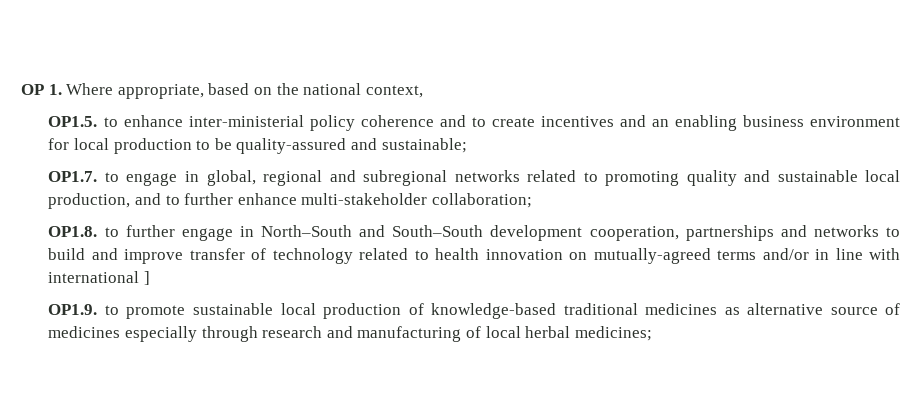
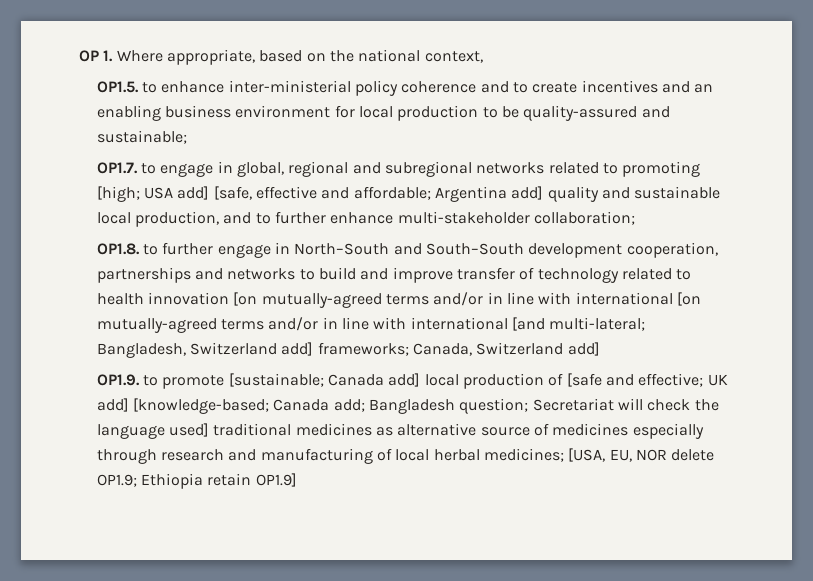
(679, 178) none -> [96,186,544,202] [high; USA add] [safe, effective and affordable; Argentina add]
[569,248,900,264] [48,271,151,285] [48,303,556,319] on mutually-agreed terms and/or in line with international ] // OP1.9. to promote sustainable local production of knowledge-based -> [233,292,701,308] [96,317,646,333] [96,342,600,358] [96,373,728,389] [96,398,719,414] [96,423,210,439] [on mutually-agreed terms and/or in line with international [on mutually-agreed terms and/or in line with international [and multi-lateral; Bangladesh, Switzerland add] frameworks; Canada, Switzerland add] // OP1.9. to promote [sustainable; Canada add] local production of [safe and effective; UK add] [knowledge-based; Canada add; Bangladesh question; Secretariat will check the language used]
(652, 333) none -> [568,448,715,462] [96,473,297,489] [USA, EU, NOR delete OP1.9; Ethiopia retain OP1.9]

